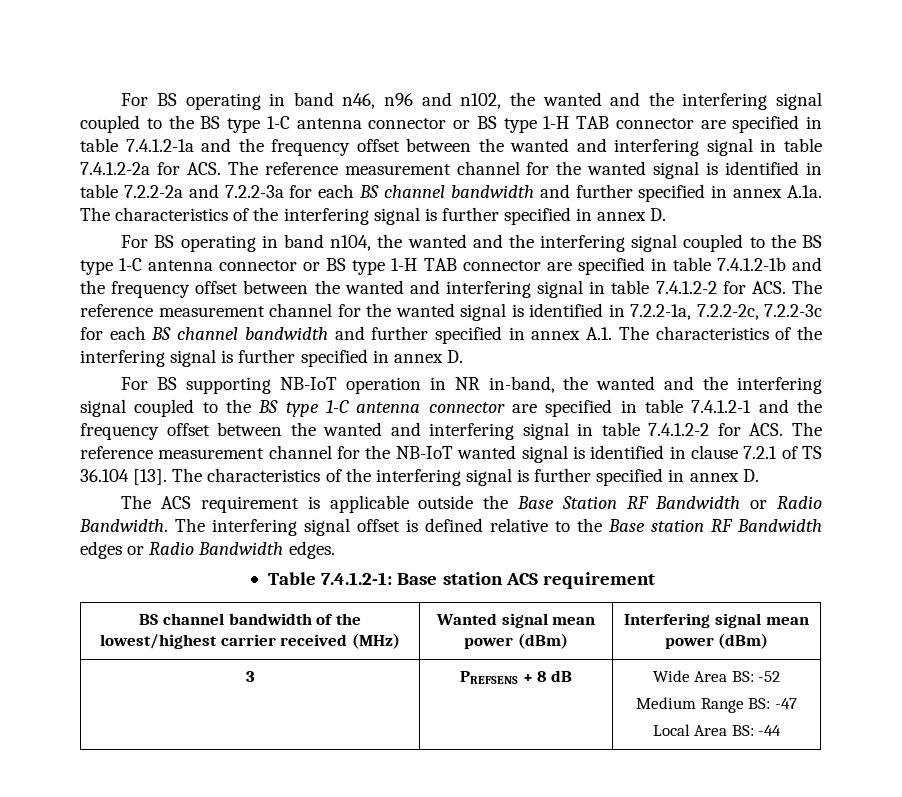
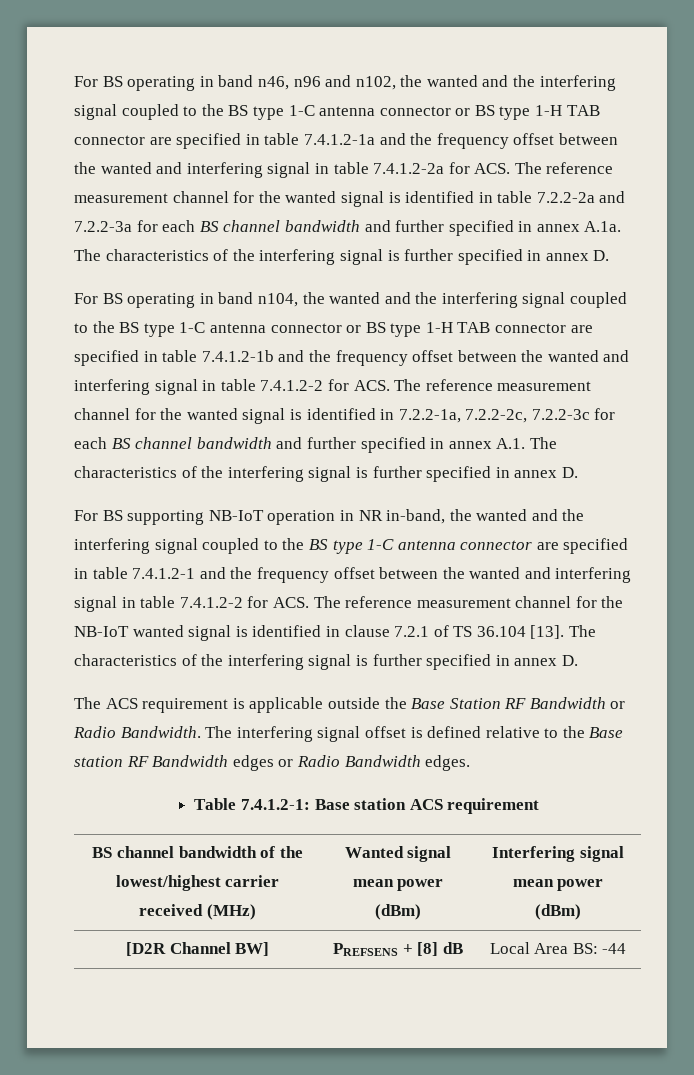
[245,671,255,682] 3 -> [125,942,270,956] [D2R Channel BW]
[537,671,547,682] 8 -> [417,942,439,956] [8]
[652,670,781,682] [636,697,797,713] Wide Area BS: -52 // Medium Range BS: -47 // -> (463, 948) none

